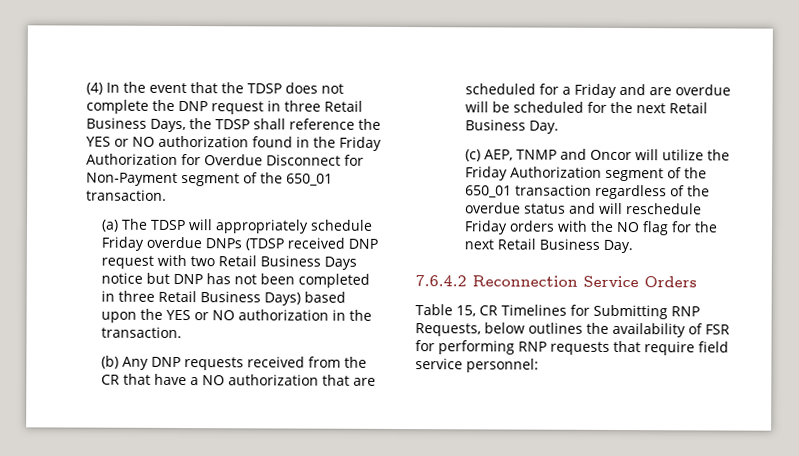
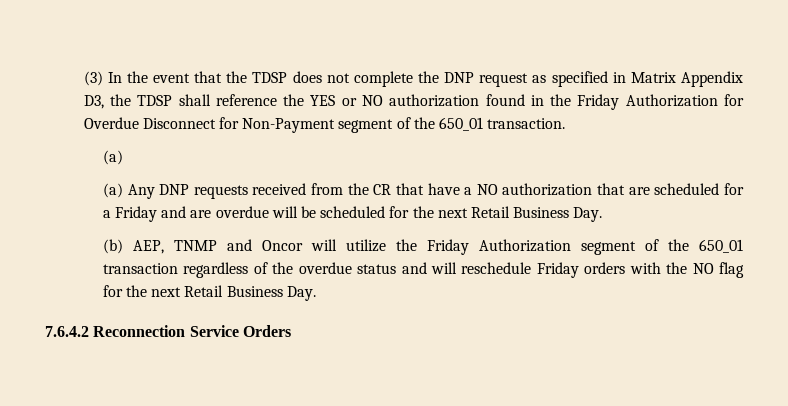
[85,82,103,95] (4) -> [83,71,103,86] (3)
[266,100,363,112] [85,117,186,133] in three Retail Business Days, -> [532,71,743,87] [83,95,104,109] as specified in Matrix Appendix D3,
[121,218,374,234] [101,236,379,251] [101,254,358,270] [101,272,371,288] [101,290,347,306] [101,308,373,323] [101,326,183,339] [101,355,120,369] The TDSP will appropriately schedule Friday overdue DNPs (TDSP received DNP request with two Retail Business Days notice but DNP has not been completed in three Retail Business Days) based upon the YES or NO authorization in the transaction. // (b) -> [102,183,123,198] // (a)
[465,149,482,162] (c) -> [102,239,123,254] (b)
[415,304,700,320] [415,322,730,338] [415,340,729,356] [415,358,539,373] // Table 15, CR Timelines for Submitting RNP Requests, below outlines the availability of FSR for performing RNP requests that require field service personnel: -> (291, 331) none

